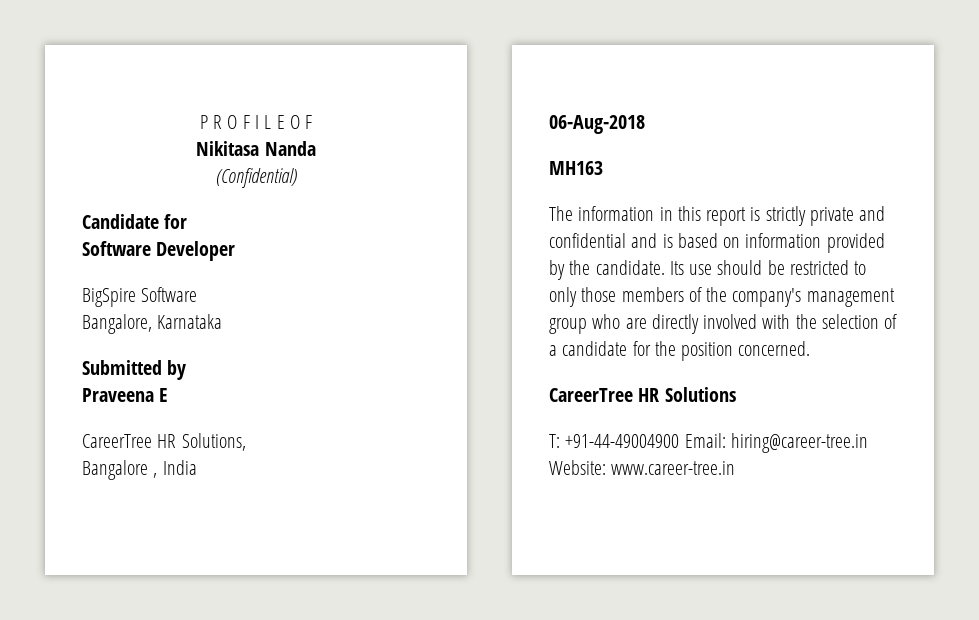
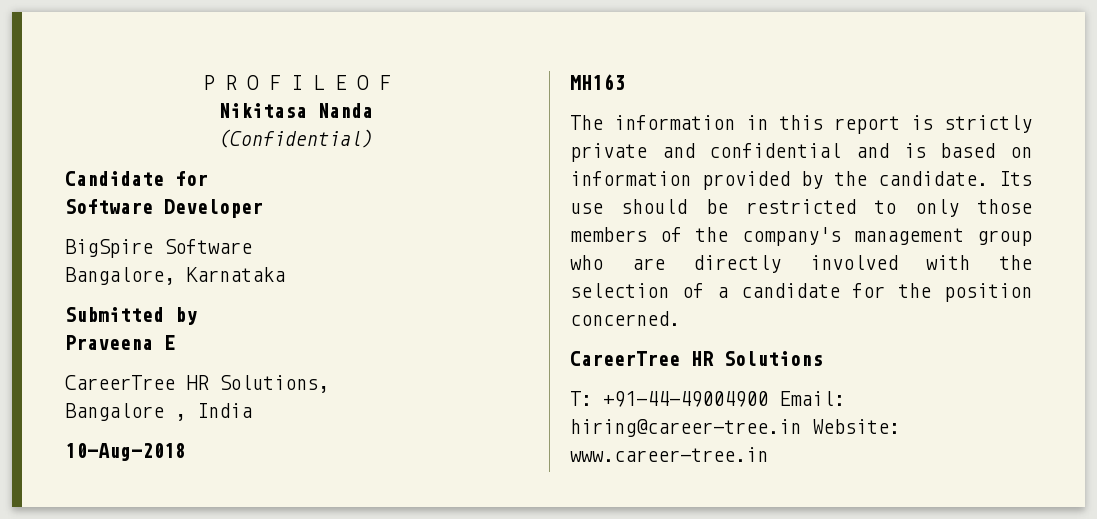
[549,115,645,134] 06-Aug-2018 -> [65,443,186,461] 10-Aug-2018

